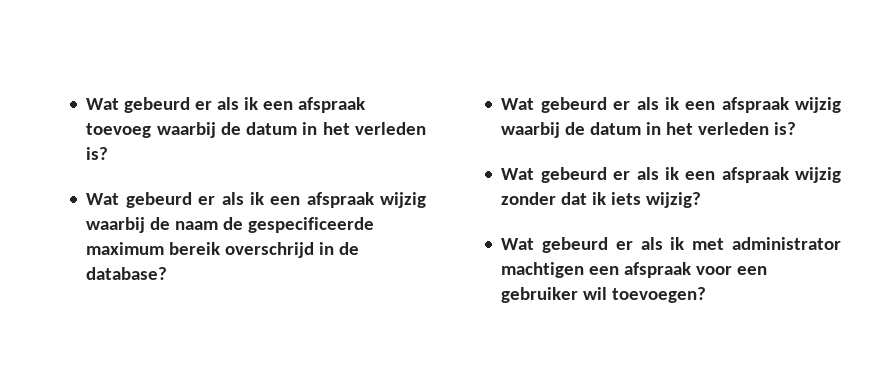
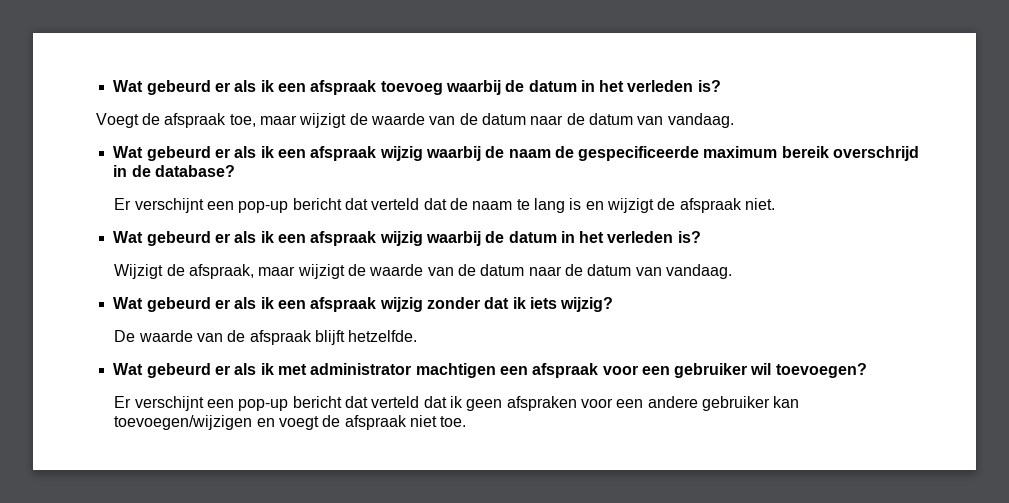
(109, 153) none -> [95,113,734,128] // Voegt de afspraak toe, maar wijzigt de waarde van de datum naar de datum van vandaag.
(168, 273) none -> [114,198,775,213] // Er verschijnt een pop-up bericht dat verteld dat de naam te lang is en wijzigt de afspraak niet.
(797, 128) none -> [114,264,732,279] // Wijzigt de afspraak, maar wijzigt de waarde van de datum naar de datum van vandaag.
(702, 200) none -> [114,330,418,345] // De waarde van de afspraak blijft hetzelfde.
(707, 295) none -> [114,396,800,411] [114,415,467,430] // Er verschijnt een pop-up bericht dat verteld dat ik geen afspraken voor een andere gebruiker kan toevoegen/wijzigen en voegt de afspraak niet toe.

